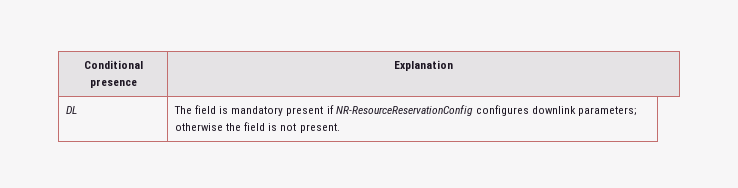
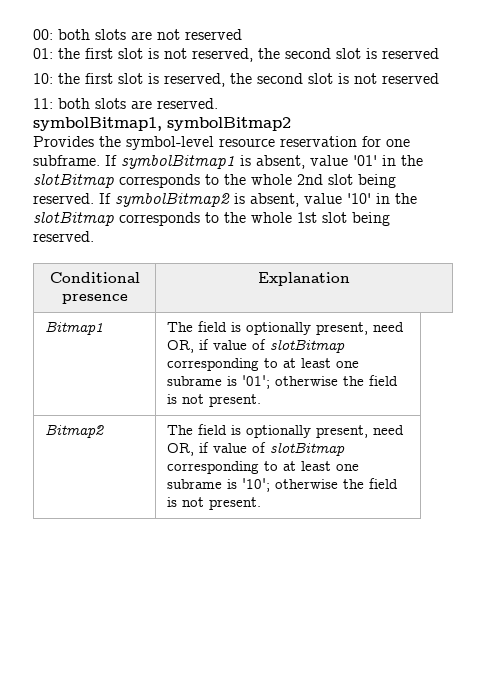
(83, 64) none -> [33,29,242,40] [33,48,439,62] [33,73,439,87] [33,98,218,109] [33,117,291,131] [33,136,410,150] [33,154,423,169] [33,173,396,188] [33,192,417,207] [33,211,390,226] [33,231,94,242] 00: both slots are not reserved // 01: the first slot is not reserved, the second slot is reserved // 10: the first slot is reserved, the second slot is not reserved // 11: both slots are reserved. // symbolBitmap1, symbolBitmap2 // Provides the symbol-level resource reservation for one subframe. If symbolBitmap1 is absent, value '01' in the slotBitmap corresponds to the whole 2nd slot being reserved. If symbolBitmap2 is absent, value '10' in the slotBitmap corresponds to the whole 1st slot being reserved. //
[65,106,77,114] [173,105,637,116] [174,122,340,133] DL | The field is mandatory present if NR-ResourceReservationConfig configures downlink parameters; otherwise the field is not present. -> [44,321,103,335] [166,321,404,335] [166,339,345,353] [166,358,359,371] [166,375,398,389] [166,394,261,407] [44,424,104,438] [166,424,404,438] [166,442,345,456] [166,461,359,474] [166,478,398,492] [166,497,261,510] Bitmap1 | The field is optionally present, need OR, if value of slotBitmap corresponding to at least one subrame is '01'; otherwise the field is not present. // Bitmap2 | The field is optionally present, need OR, if value of slotBitmap corresponding to at least one subrame is '10'; otherwise the field is not present.

